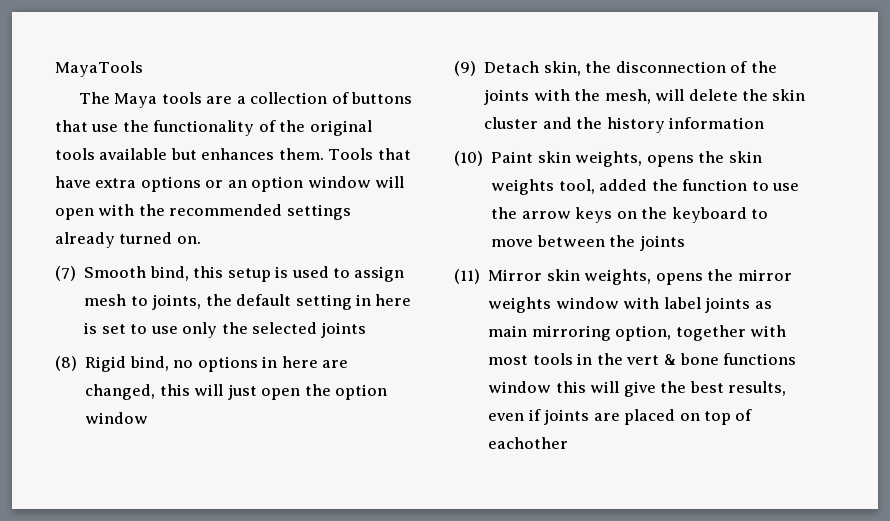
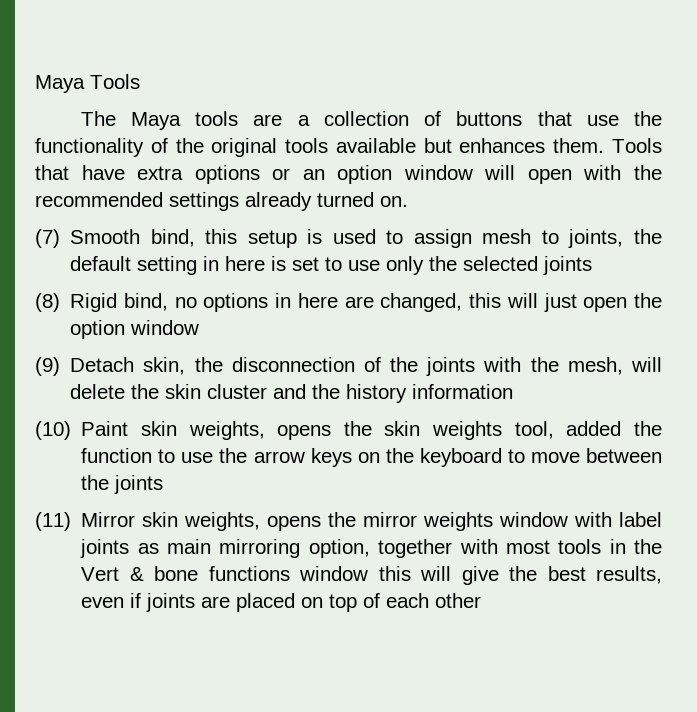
[55,61,143,77] MayaTools -> [35,74,140,93] Maya Tools
[626,355,660,365] vert -> [81,567,120,581] Vert
[488,437,569,449] eachother -> [386,593,482,608] each other

